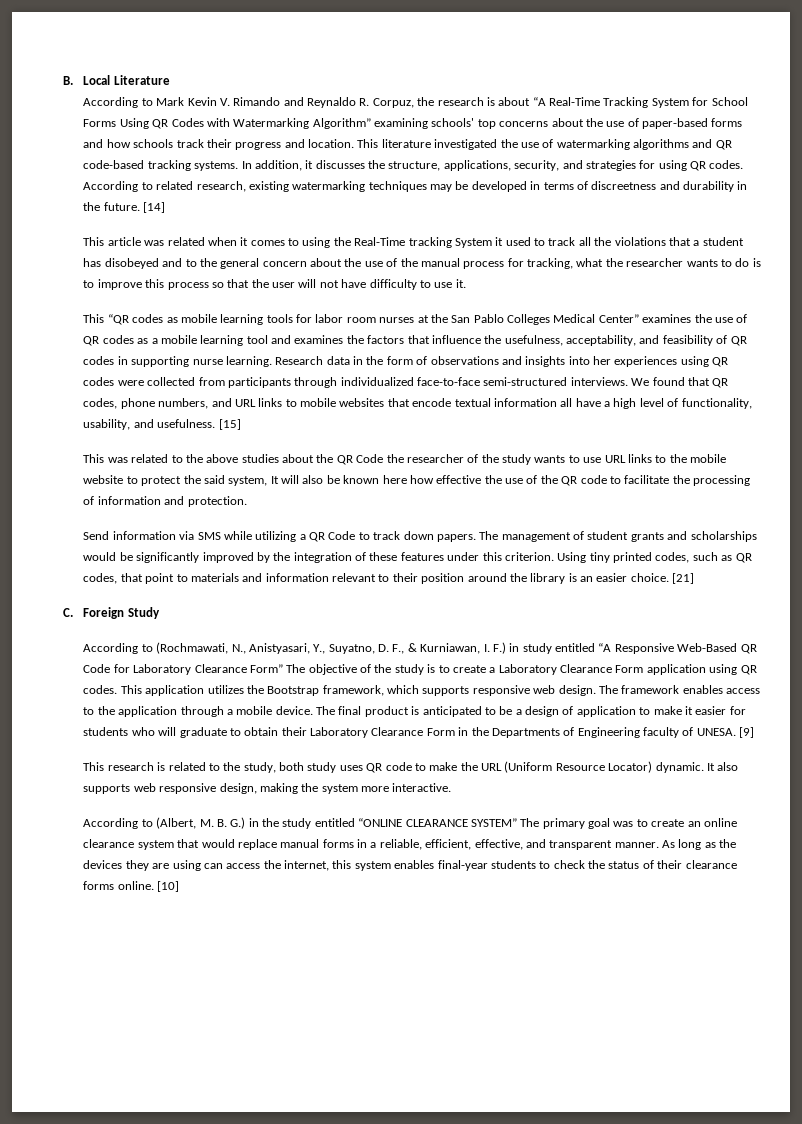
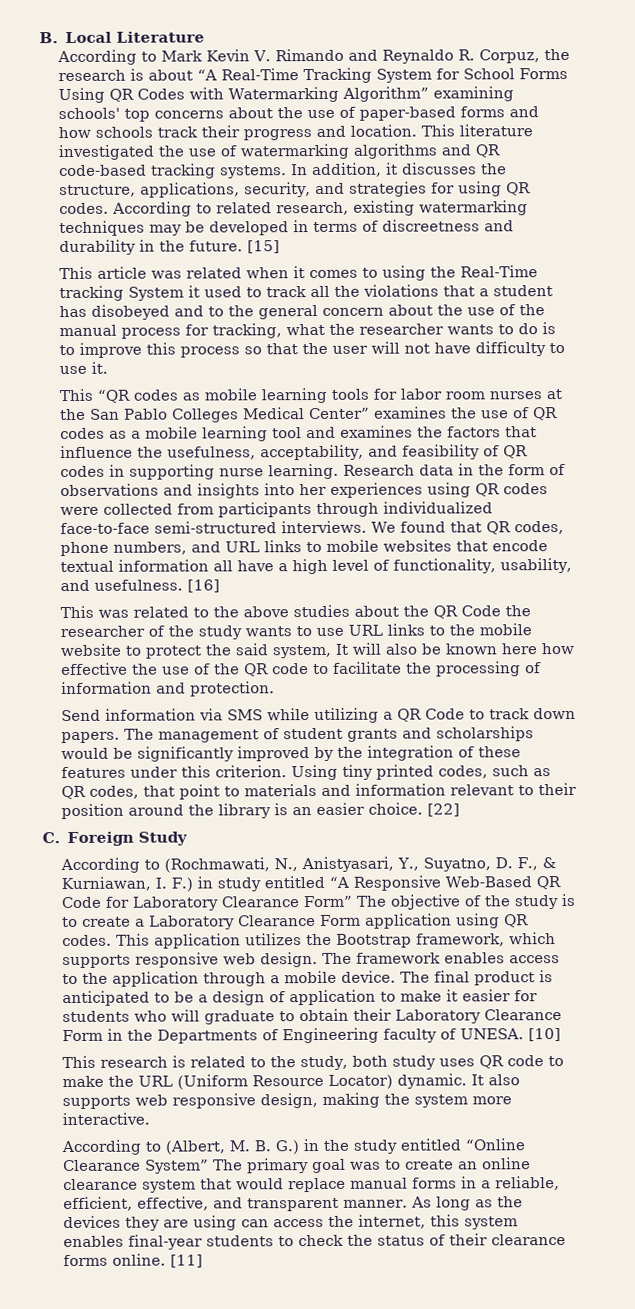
[143,202,166,213] [14] -> [246,240,280,254] [15]
[218,419,241,430] [15] -> [186,579,220,593] [16]
[672,573,695,584] [21] -> [426,803,460,817] [22]
[739,727,755,738] [9] -> [527,1028,561,1042] [10]
[358,818,517,827] “ONLINE CLEARANCE SYSTEM” -> [464,1138,525,1151] [62,1159,209,1174] “Online Clearance System”
[157,881,180,892] [10] -> [169,1254,203,1268] [11]

